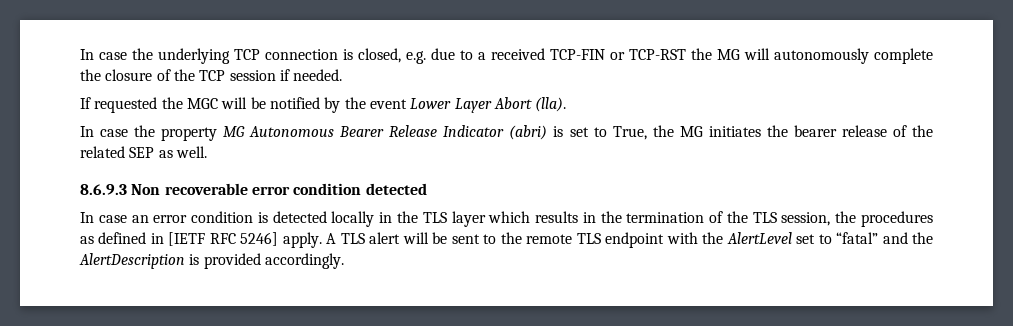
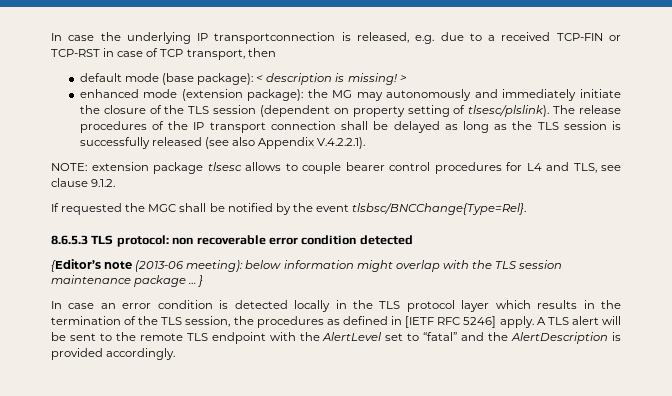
[234,48,401,63] TCP connection is closed, -> [197,32,409,44] IP transportconnection is released,
[691,48,933,64] [80,69,343,81] the MG will autonomously complete the closure of the TCP session if needed. -> [103,48,276,60] [79,73,407,85] [79,89,621,101] [79,105,621,117] [79,121,621,133] [79,137,366,149] [51,162,621,174] [51,178,116,187] in case of TCP transport, then // default mode (base package): < description is missing! > // enhanced mode (extension package): the MG may autonomously and immediately initiate the closure of the TLS session (dependent on property setting of tlsesc/plslink). The release procedures of the IP transport connection shall be delayed as long as the TLS session is successfully released (see also Appendix V.4.2.2.1). // NOTE: extension package tlsesc allows to couple bearer control procedures for L4 and TLS, see clause 9.1.2.
[221,97,248,109] will -> [179,203,207,212] shall
[410,97,567,113] [80,125,933,141] [80,146,207,158] [80,183,427,195] Lower Layer Abort (lla). // In case the property MG Autonomous Bearer Release Indicator (abri) is set to True, the MG initiates the bearer release of the related SEP as well. // 8.6.9.3 Non recoverable error condition detected -> [352,203,527,215] [51,235,413,247] [51,259,563,272] [51,275,204,287] tlsbsc/BNCChange{Type=Rel}. // 8.6.5.3 TLS protocol: non recoverable error condition detected // {Editor’s note (2013-06 meeting): below information might overlap with the TLS session maintenance package … }
(447, 217) none -> [406,300,455,312] protocol

